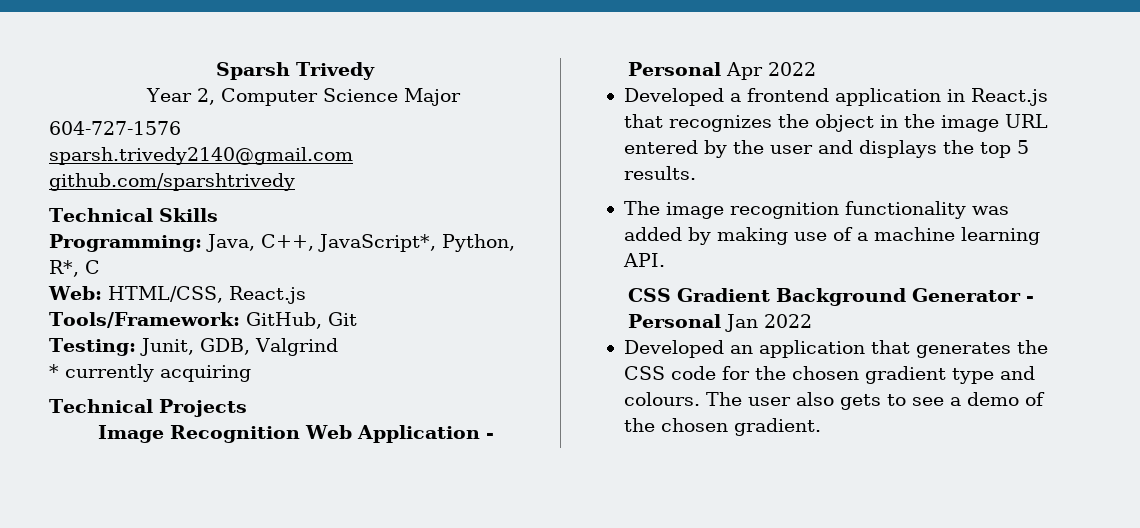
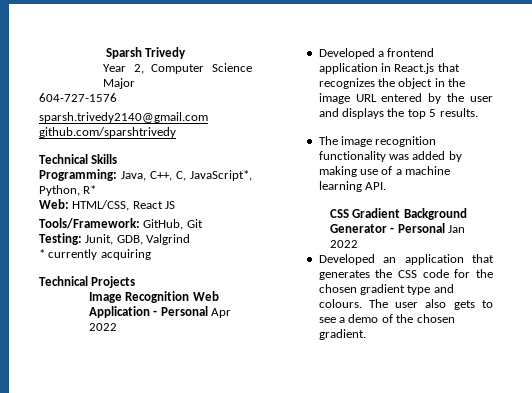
(314, 242) none -> [176,171,186,181] C,
[49,260,100,277] R*, C -> [83,185,97,194] R*
[228,286,306,304] React.js -> [132,201,176,209] React JS

